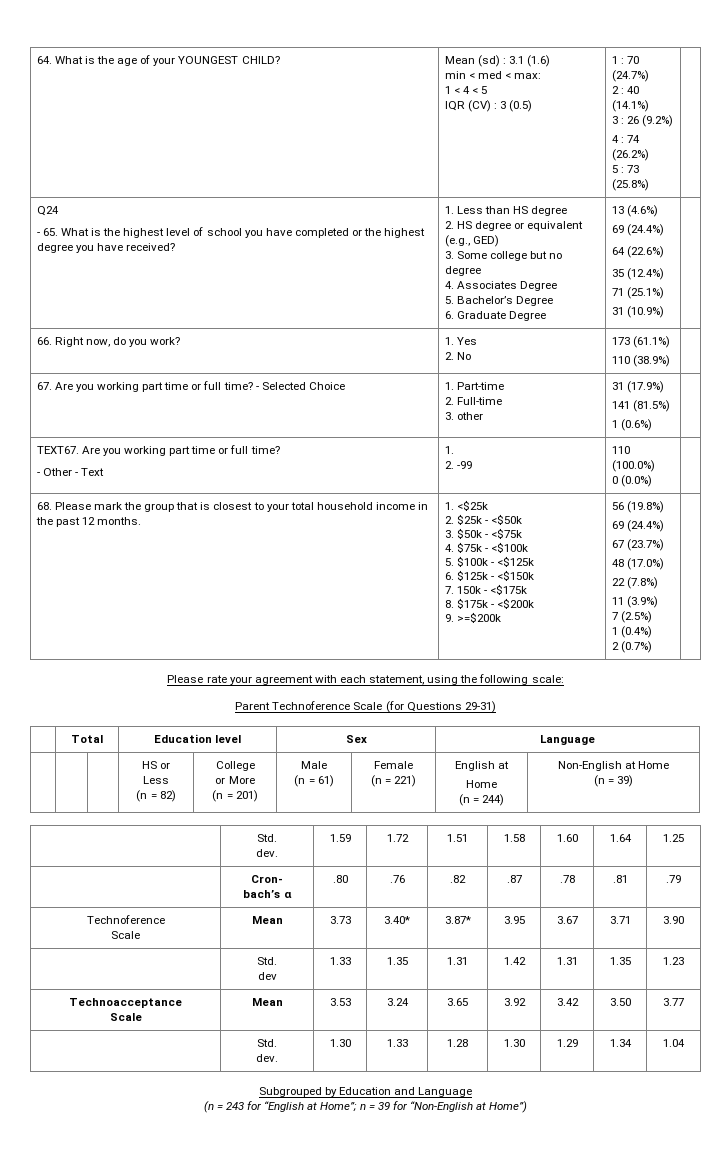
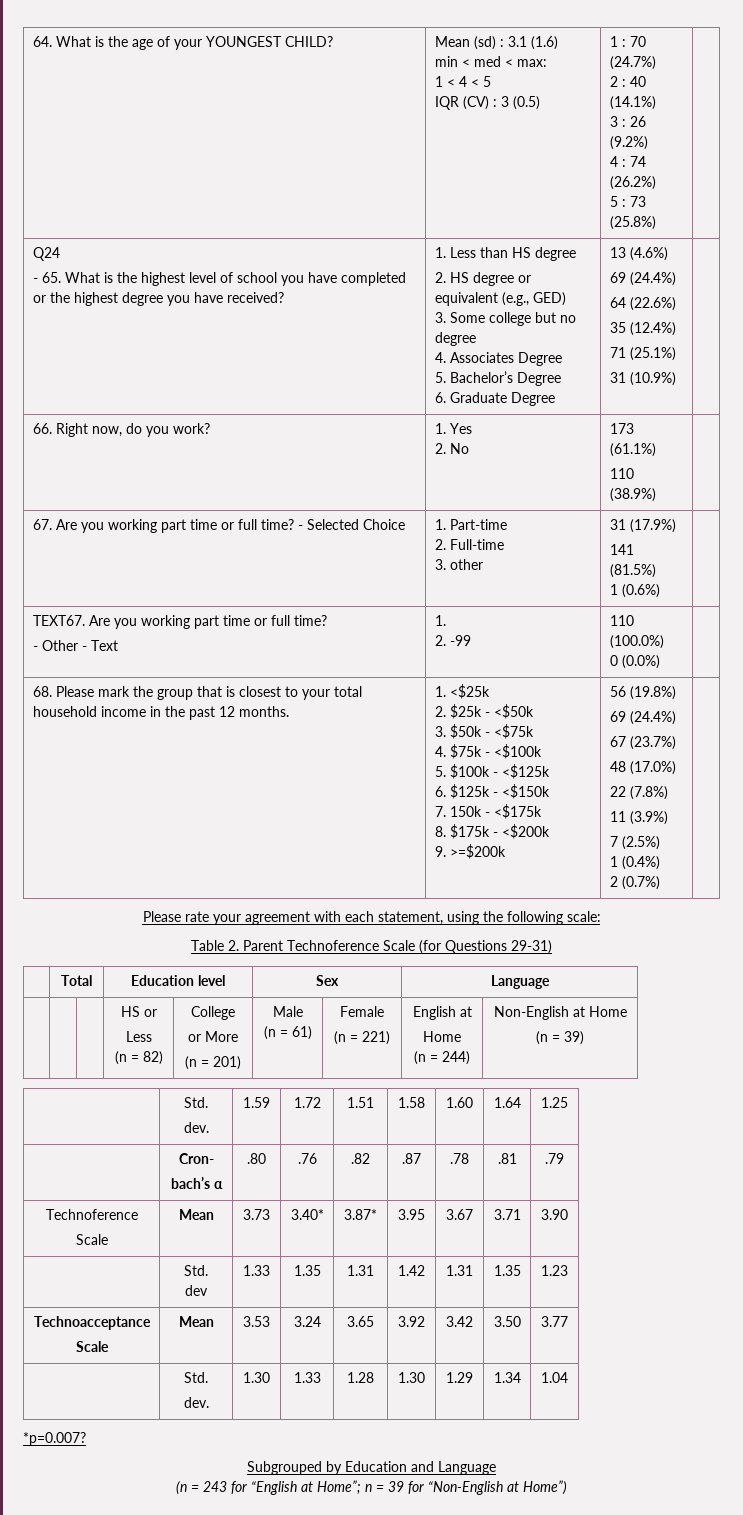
(564, 679) none -> [191,940,239,951] Table 2.
(685, 1043) none -> [23,1432,86,1446] // *p=0.007?

